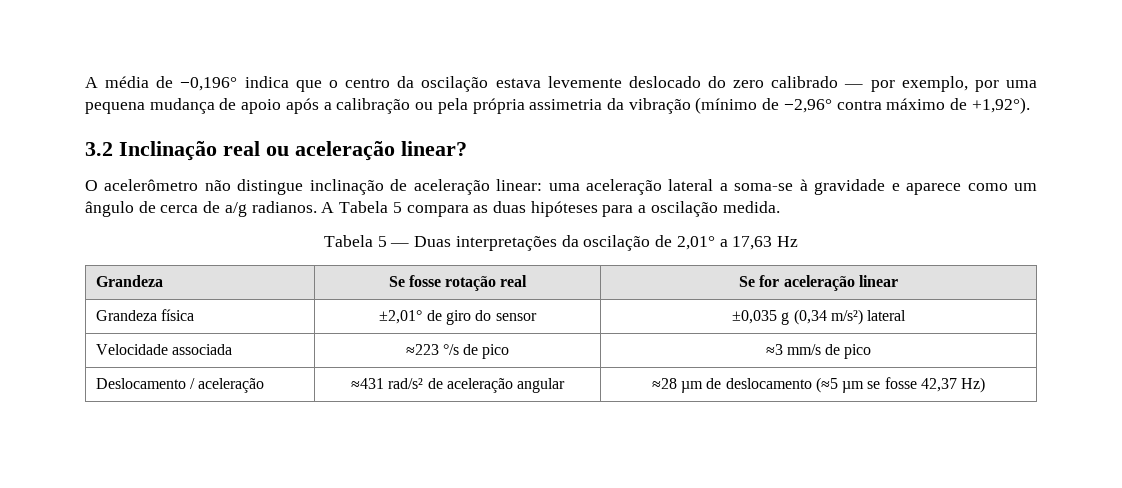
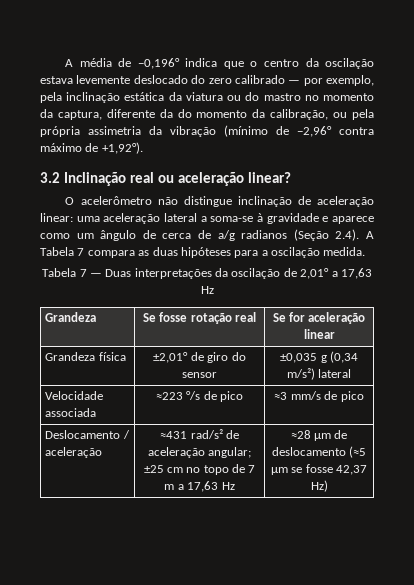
[974,80,1037,92] [85,98,411,114] por uma pequena mudança de apoio após a calibração -> [40,92,375,103] [40,109,329,120] pela inclinação estática da viatura ou do mastro no momento da captura, diferente da do momento da calibração,
[251,201,317,213] radianos. -> [241,229,360,241] radianos (Seção 2.4).
[392,202,402,213] 5 -> [77,248,85,256] 7
[377,236,387,247] 5 -> [79,269,87,277] 7
[517,378,566,393] angular -> [208,447,252,458] [143,464,256,475] [164,481,235,492] angular; ±25 cm no topo de 7 m a 17,63 Hz

